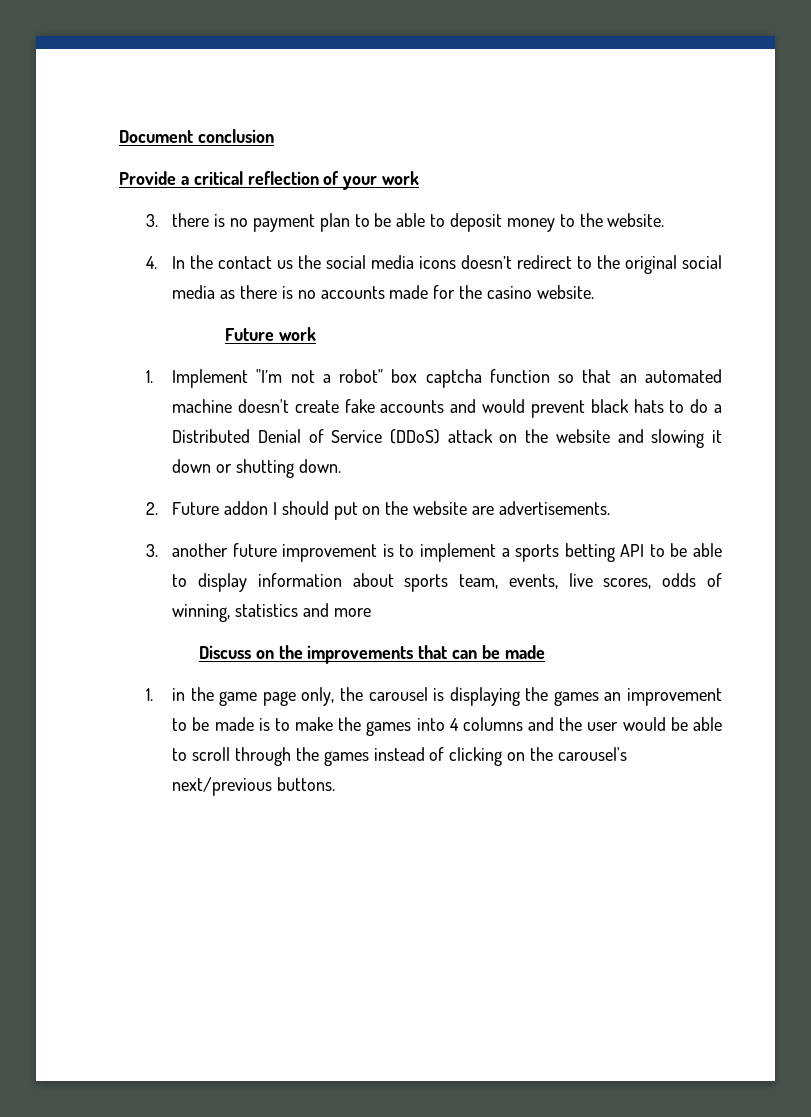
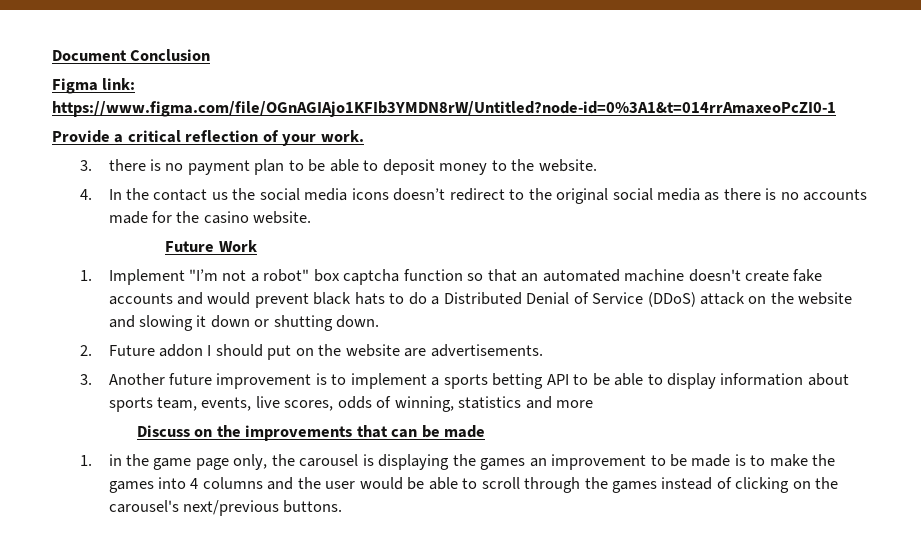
[197,129,274,143] conclusion -> [130,49,211,61] [52,78,136,94] [52,101,836,117] Conclusion // Figma link: https://www.figma.com/file/OGnAGIAjo1KFIb3YMDN8rW/Untitled?node-id=0%3A1&t=014rrAmaxeoPcZI0-1
[382,171,420,185] work -> [320,130,364,142] work.
[279,327,317,341] work -> [218,240,257,252] Work
[172,543,229,557] another -> [108,373,165,385] Another

